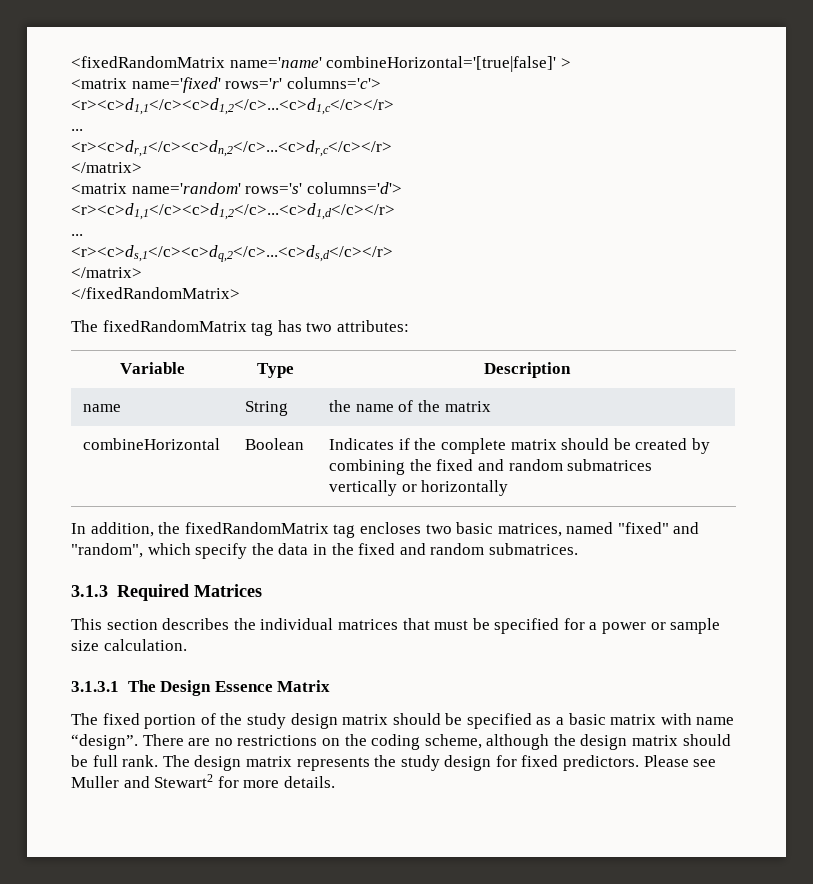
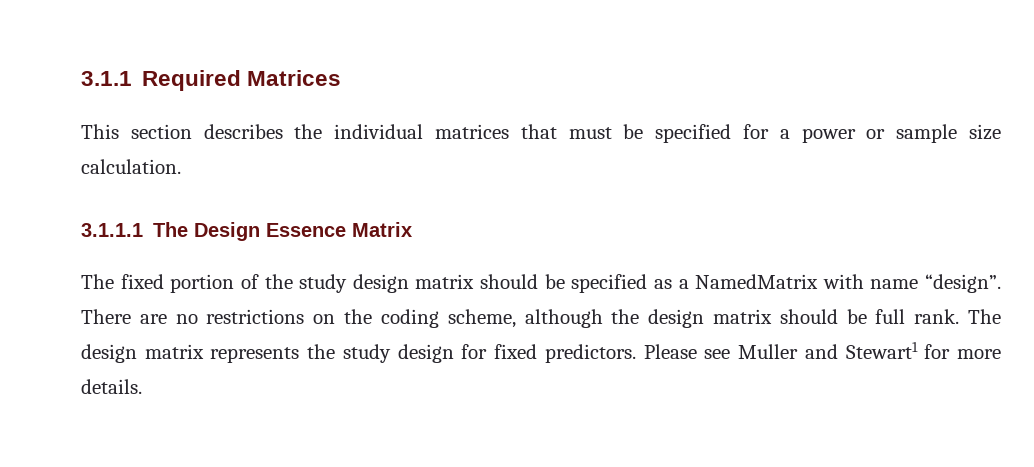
[71,56,571,72] [71,77,381,93] [71,98,394,115] [71,129,83,131] [71,140,392,157] [71,162,142,173] [71,182,402,194] [71,203,395,220] [71,234,83,236] [71,245,393,262] [71,267,142,278] [71,287,240,299] [71,320,409,336] [120,362,185,374] [257,363,294,378] [483,362,571,378] [83,404,122,412] [245,401,289,416] [329,400,491,412] [83,438,221,450] [245,438,305,450] [329,438,710,454] [329,459,653,475] [329,480,509,496] [71,522,700,538] [71,543,578,559] [71,585,108,597] <fixedRandomMatrix name='name' combineHorizontal='[true|false]' > // <matrix name='fixed' rows='r' columns='c'> // <r><c>d1,1</c><c>d1,2</c>...<c>d1,c</c></r> // ... // <r><c>dr,1</c><c>dn,2</c>...<c>dr,c</c></r> // </matrix> // <matrix name='random' rows='s' columns='d'> // <r><c>d1,1</c><c>d1,2</c>...<c>d1,d</c></r> // ... // <r><c>ds,1</c><c>dq,2</c>...<c>ds,d</c></r> // </matrix> // </fixedRandomMatrix> // The fixedRandomMatrix tag has two attributes: // Variable | Type | Description // name | String | the name of the matrix // combineHorizontal | Boolean | Indicates if the complete matrix should be created by combining the fixed and random submatrices vertically or horizontally // In addition, the fixedRandomMatrix tag encloses two basic matrices, named "fixed" and "random", which specify the data in the fixed and random submatrices. // 3.1.3 -> [81,71,132,86] 3.1.1
[71,681,119,692] 3.1.3.1 -> [81,223,143,237] 3.1.1.1
[568,713,657,725] basic matrix -> [695,274,819,289] NamedMatrix
[154,774,214,788] Stewart2 -> [845,342,918,359] Stewart1

